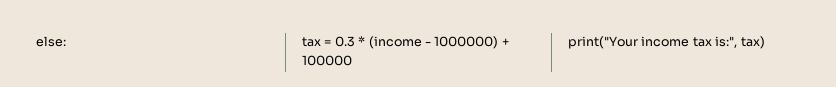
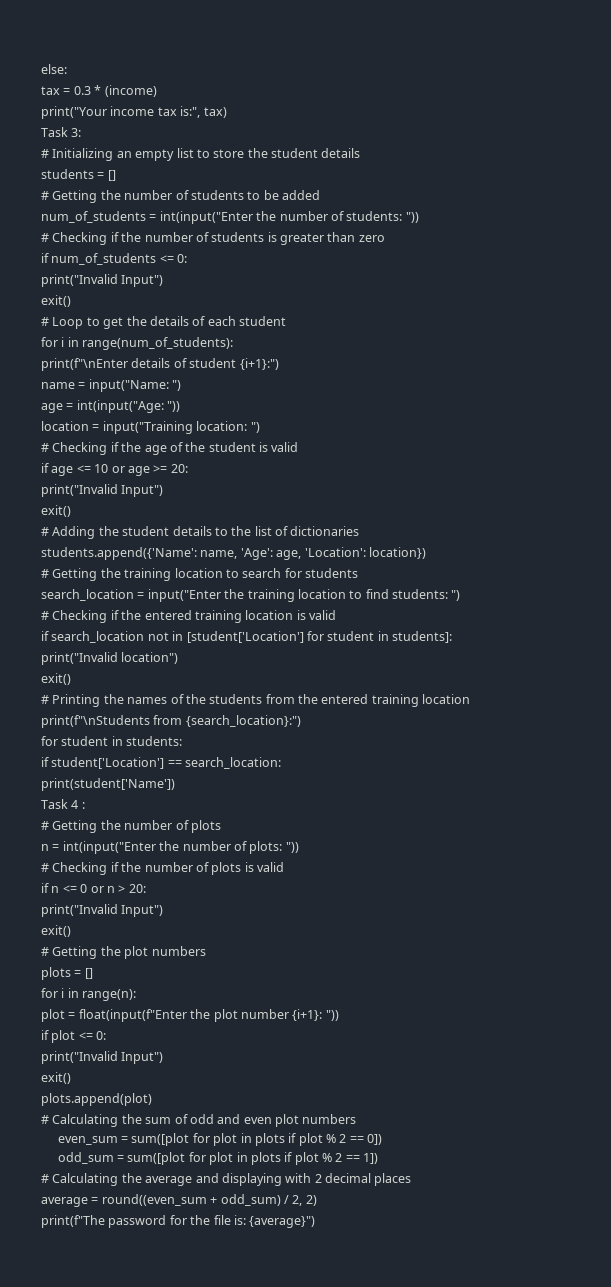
[368,36,509,49] [302,55,352,66] (income - 1000000) + 100000 -> [104,85,157,97] (income)
(765, 42) none -> [41,127,82,137] [41,148,361,161] [41,169,116,181] [41,190,320,203] [41,211,419,224] [41,232,385,245] [41,253,188,265] [41,274,164,287] [41,295,71,307] [41,316,286,329] [41,337,234,350] [41,358,279,371] [41,379,182,392] [41,400,181,413] [41,421,260,434] [41,442,299,455] [41,463,188,476] [41,484,164,497] [41,505,71,517] [41,526,360,539] [41,547,426,560] [41,568,358,581] [41,589,461,602] [41,610,336,623] [41,631,452,643] [41,652,179,665] [41,673,71,685] [41,694,471,707] [41,715,301,728] [41,736,183,746] [41,757,282,769] [41,778,175,791] [41,799,85,809] [41,820,221,833] [41,841,299,854] [41,862,284,875] [41,883,146,893] [41,904,164,917] [41,925,71,937] [41,946,206,959] [41,967,93,980] [41,988,137,1001] [41,1009,339,1022] [41,1030,107,1043] [41,1051,164,1064] [41,1072,71,1084] [41,1093,152,1106] [41,1114,357,1127] [57,1133,383,1146] [57,1152,379,1165] [41,1173,412,1186] [41,1194,317,1207] [41,1215,316,1228] // Task 3: // # Initializing an empty list to store the student details // students = [] // # Getting the number of students to be added // num_of_students = int(input("Enter the number of students: ")) // # Checking if the number of students is greater than zero // if num_of_students <= 0: // print("Invalid Input") // exit() // # Loop to get the details of each student // for i in range(num_of_students): // print(f"\nEnter details of student {i+1}:") // name = input("Name: ") // age = int(input("Age: ")) // location = input("Training location: ") // # Checking if the age of the student is valid // if age <= 10 or age >= 20: // print("Invalid Input") // exit() // # Adding the student details to the list of dictionaries // students.append({'Name': name, 'Age': age, 'Location': location}) // # Getting the training location to search for students // search_location = input("Enter the training location to find students: ") // # Checking if the entered training location is valid // if search_location not in [student['Location'] for student in students]: // print("Invalid location") // exit() // # Printing the names of the students from the entered training location // print(f"\nStudents from {search_location}:") // for student in students: // if student['Location'] == search_location: // print(student['Name']) // Task 4 : // # Getting the number of plots // n = int(input("Enter the number of plots: ")) // # Checking if the number of plots is valid // if n <= 0 or n > 20: // print("Invalid Input") // exit() // # Getting the plot numbers // plots = [] // for i in range(n): // plot = float(input(f"Enter the plot number {i+1}: ")) // if plot <= 0: // print("Invalid Input") // exit() // plots.append(plot) // # Calculating the sum of odd and even plot numbers // even_sum = sum([plot for plot in plots if plot % 2 == 0]) // odd_sum = sum([plot for plot in plots if plot % 2 == 1]) // # Calculating the average and displaying with 2 decimal places // average = round((even_sum + odd_sum) / 2, 2) // print(f"The password for the file is: {average}")

